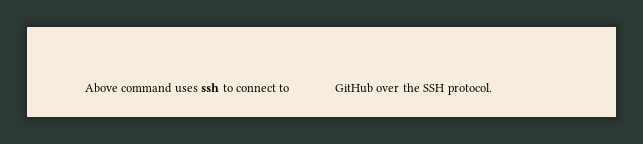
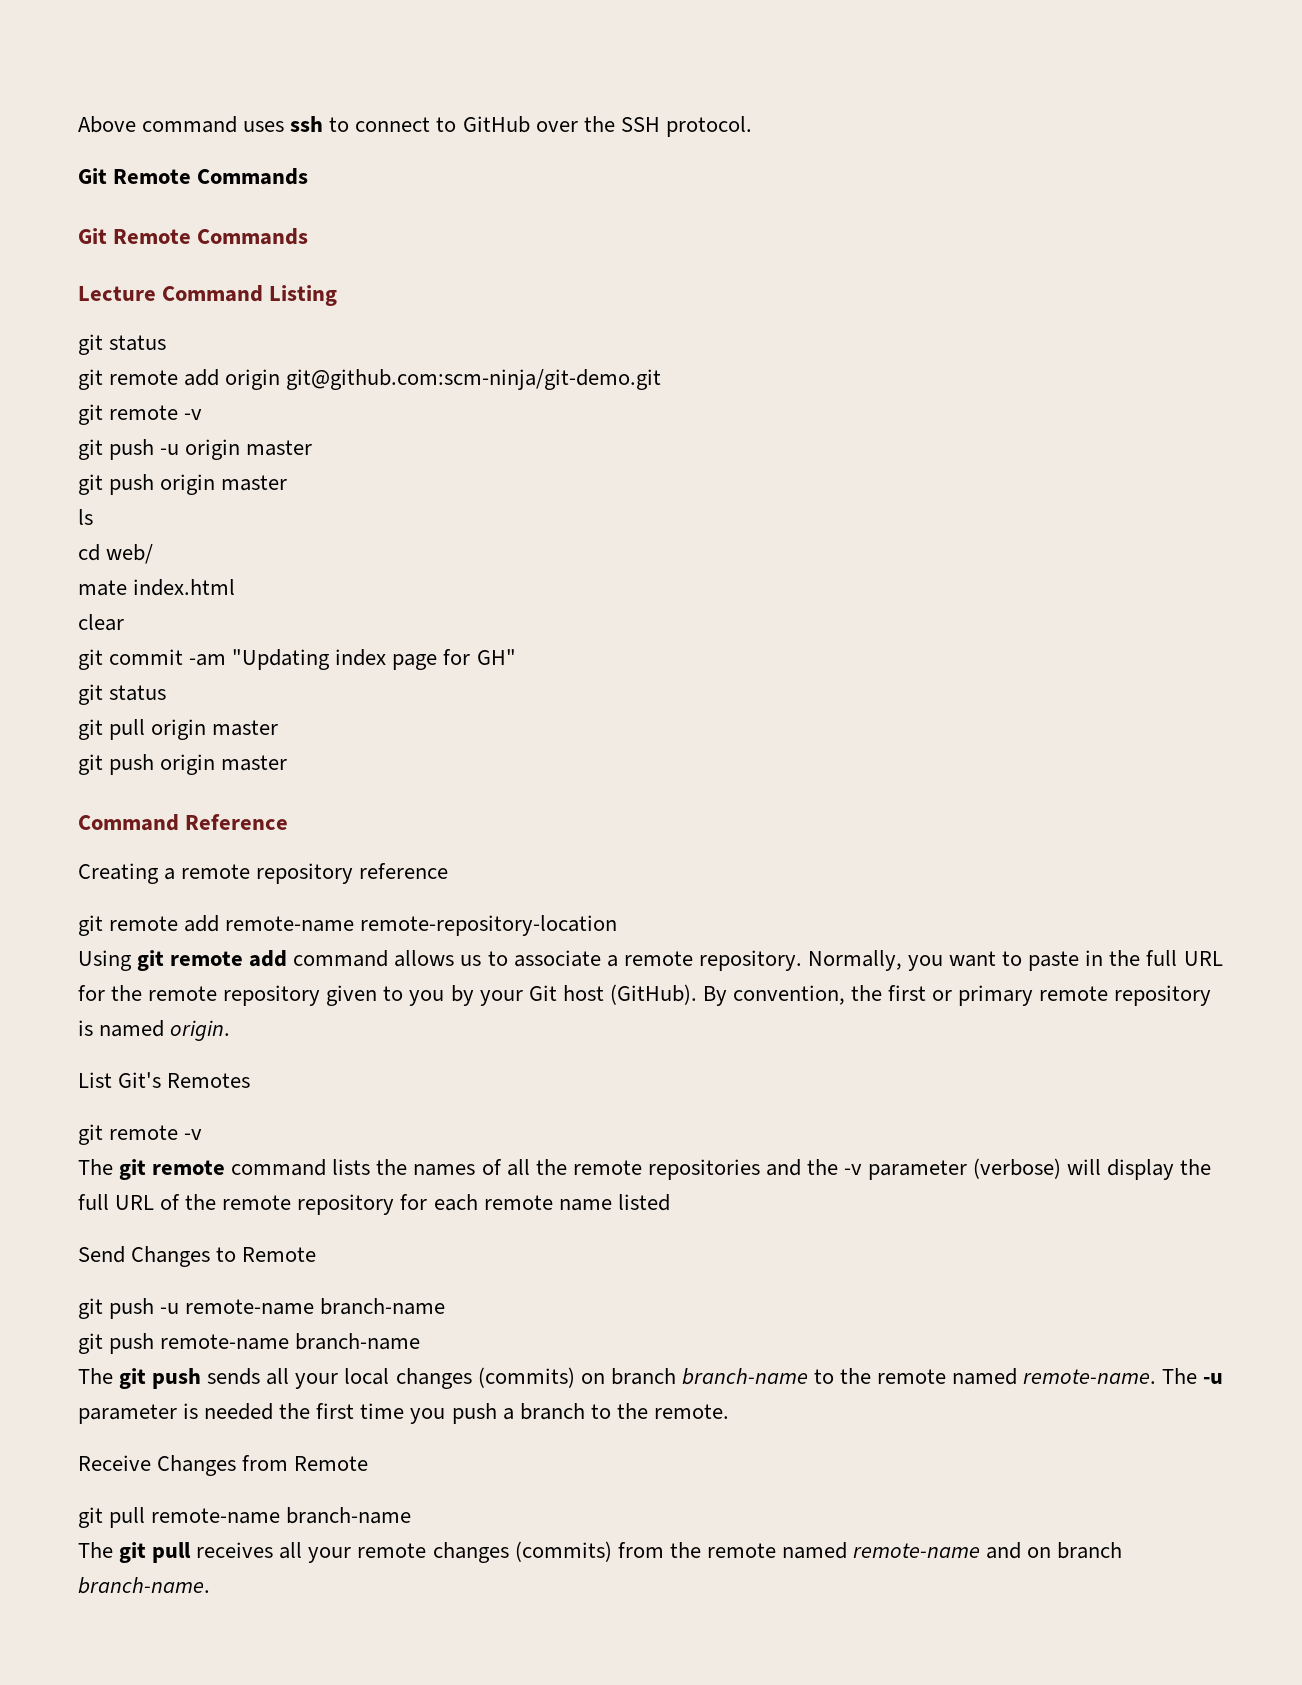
(492, 89) none -> [78,168,309,185] [78,228,309,245] [78,285,338,306] [78,334,167,355] [78,369,662,390] [78,404,203,425] [78,439,313,460] [78,474,288,495] [78,509,93,525] [78,544,154,564] [78,579,236,596] [78,614,124,631] [78,649,516,670] [78,684,167,705] [78,719,279,740] [78,754,288,775] [78,814,289,831] [78,863,449,884] [78,915,618,936] [78,950,1223,971] [78,984,1212,1006] [78,1020,231,1041] [78,1072,251,1088] [78,1124,203,1145] [78,1158,1212,1180] [78,1194,670,1215] [78,1246,317,1267] [78,1298,446,1319] [78,1333,421,1354] [78,1367,1224,1389] [78,1403,729,1424] [78,1455,369,1476] [78,1507,412,1528] [78,1541,1123,1563] [78,1577,210,1594] // Git Remote Commands // Git Remote Commands // Lecture Command Listing // git status // git remote add origin git@github.com:scm-ninja/git-demo.git // git remote -v // git push -u origin master // git push origin master // ls // cd web/ // mate index.html // clear // git commit -am "Updating index page for GH" // git status // git pull origin master // git push origin master // Command Reference // Creating a remote repository reference // git remote add remote-name remote-repository-location // Using git remote add command allows us to associate a remote repository. Normally, you want to paste in the full URL for the remote repository given to you by your Git host (GitHub). By convention, the first or primary remote repository is named origin. // List Git's Remotes // git remote -v // The git remote command lists the names of all the remote repositories and the -v parameter (verbose) will display the full URL of the remote repository for each remote name listed // Send Changes to Remote // git push -u remote-name branch-name // git push remote-name branch-name // The git push sends all your local changes (commits) on branch branch-name to the remote named remote-name. The -u parameter is needed the first time you push a branch to the remote. // Receive Changes from Remote // git pull remote-name branch-name // The git pull receives all your remote changes (commits) from the remote named remote-name and on branch branch-name.

